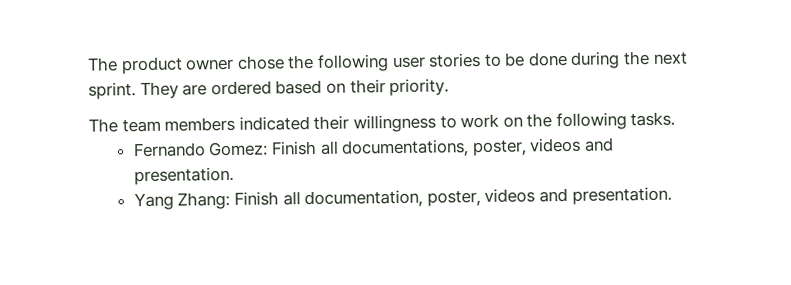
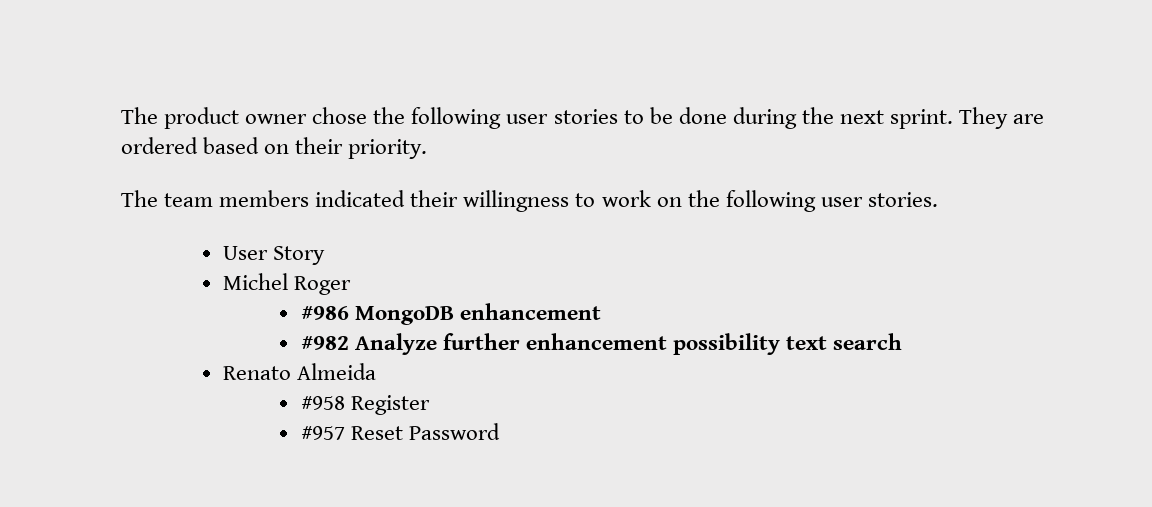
[630,111,676,127] [132,137,614,158] [133,166,234,186] [133,186,672,211] tasks. // Fernando Gomez: Finish all documentations, poster, videos and presentation. // Yang Zhang: Finish all documentation, poster, videos and presentation. -> [820,192,938,207] [223,246,326,265] [223,273,352,295] [300,303,601,325] [300,333,903,355] [223,363,377,380] [300,395,430,415] [300,423,500,440] user stories. // User Story // Michel Roger // #986 MongoDB enhancement // #982 Analyze further enhancement possibility text search // Renato Almeida // #958 Register // #957 Reset Password

